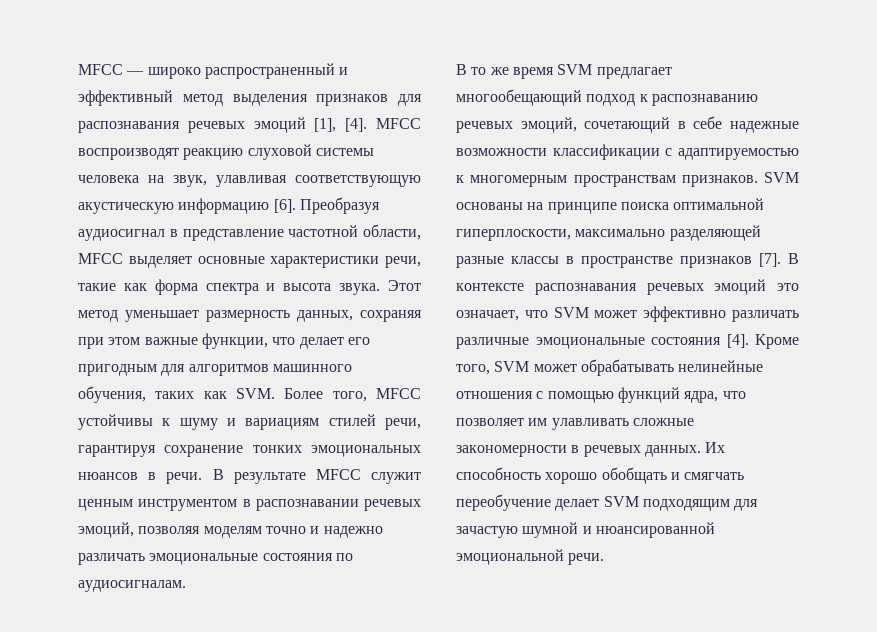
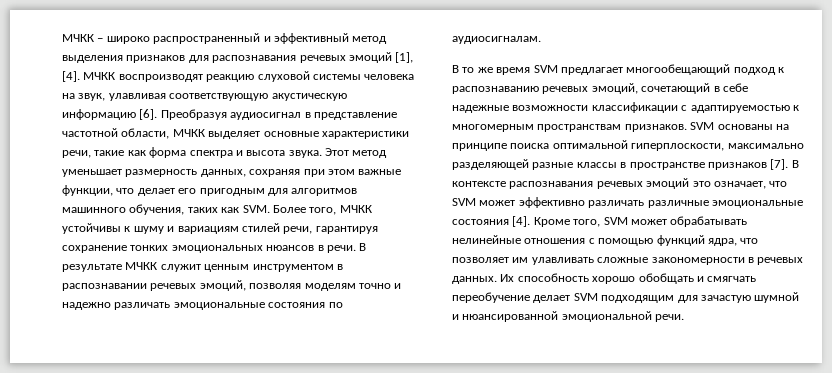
[78,64,145,75] MFCC — -> [62,34,104,42] МЧКК –
[376,118,421,129] MFCC -> [83,72,116,80] МЧКК
[78,253,123,264] MFCC -> [172,129,205,137] МЧКК
[376,388,421,399] MFCC -> [339,205,372,213] МЧКК
[315,469,361,480] MFCC -> [125,262,158,270] МЧКК

